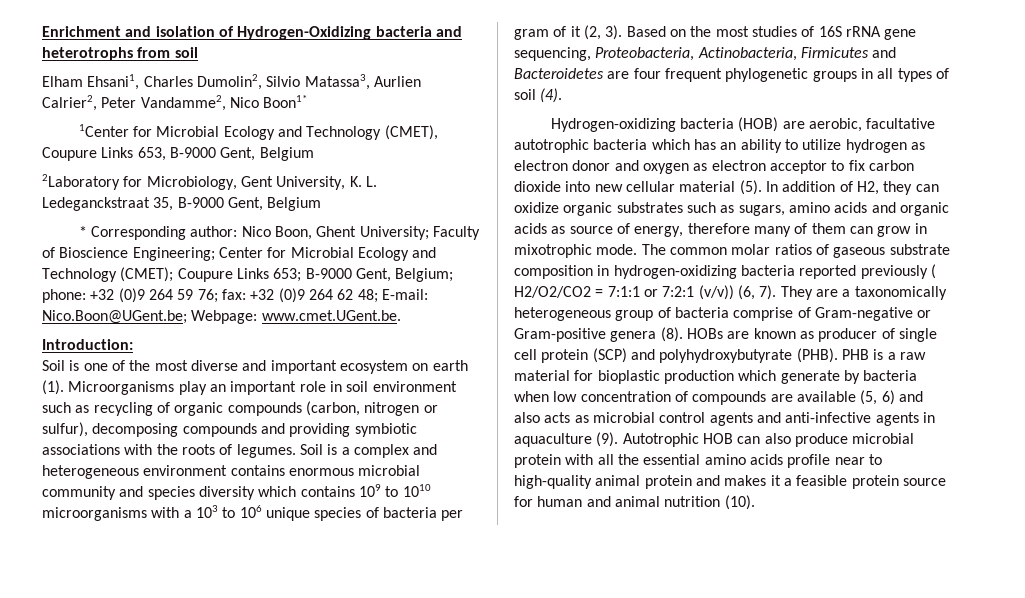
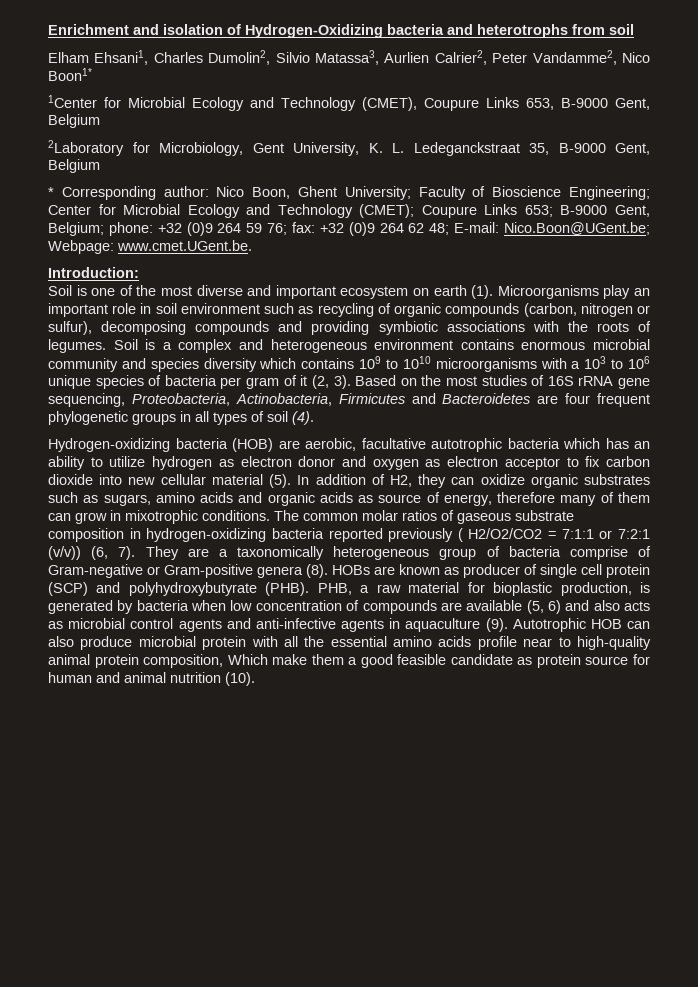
[596,244,638,255] mode. -> [202,510,270,521] conditions.
[841,349,884,360] PHB is -> [317,583,352,595] PHB,
[663,370,840,384] production which generate -> [560,582,650,596] [48,600,113,614] production, is generated
[695,475,848,486] and makes it a feasible -> [143,654,533,668] composition, Which make them a good feasible candidate as

